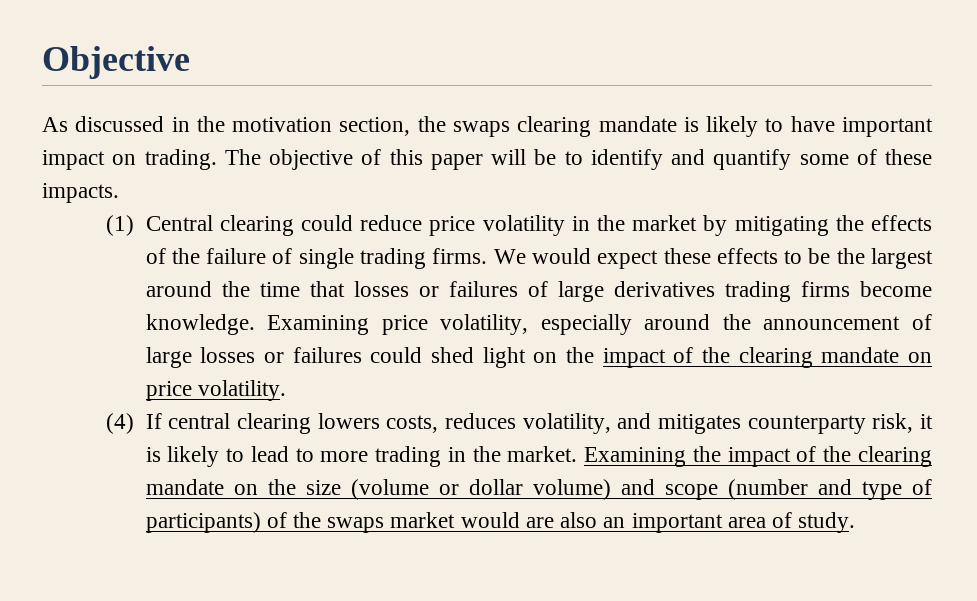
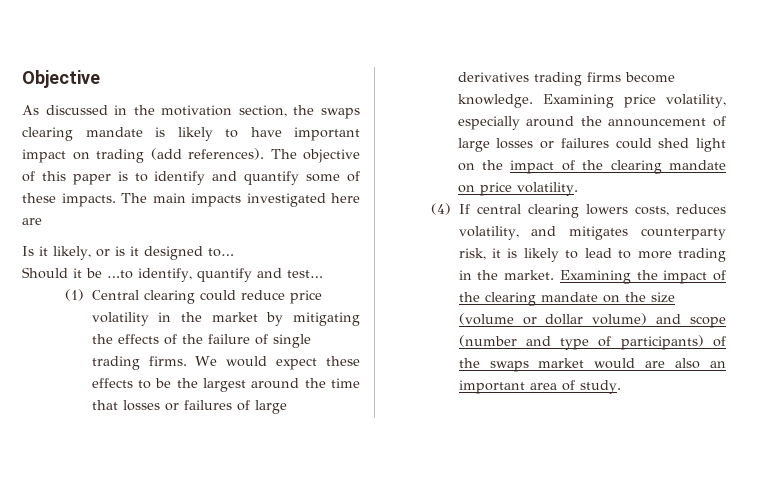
[144,149,217,170] trading. -> [96,148,264,163] trading (add references).
[491,149,557,165] will be -> [117,171,128,181] is
(119, 193) none -> [121,193,360,207] [22,218,42,225] [22,246,234,260] [22,267,323,282] The main impacts investigated here are // Is it likely, or is it designed to… // Should it be …to identify, quantify and test…

